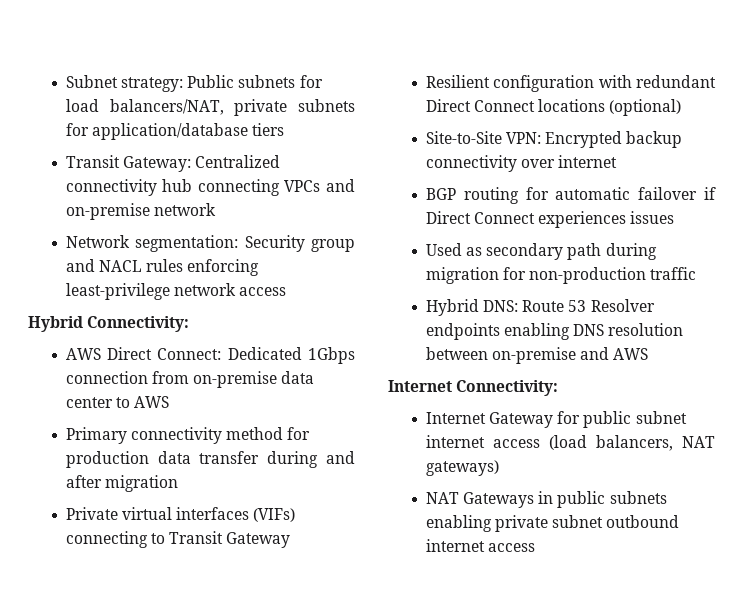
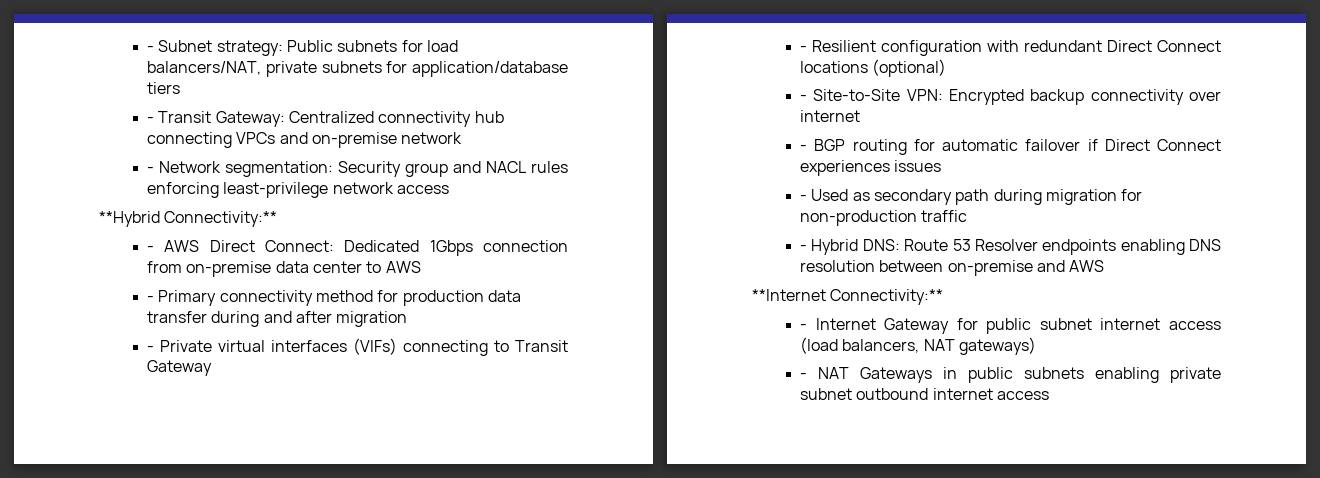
(65, 81) none -> [147,46,155,52] -
(285, 129) none -> [147,117,155,123] -
(217, 209) none -> [147,167,155,173] -
[28,316,190,332] Hybrid Connectivity: // -> [99,211,278,227] [147,246,155,252] **Hybrid Connectivity:** // -
(170, 402) none -> [147,296,155,302] -
(179, 483) none -> [147,346,155,352] -
(291, 540) none -> [800,46,808,52] -
(682, 107) none -> [800,95,808,101] -
(618, 161) none -> [800,145,808,151] -
(675, 217) none -> [800,195,808,201] -
(697, 273) none -> [800,245,808,251] -
[388,380,559,396] Internet Connectivity: // -> [752,289,944,305] [800,324,808,330] **Internet Connectivity:** // -
(499, 468) none -> [800,373,808,379] -

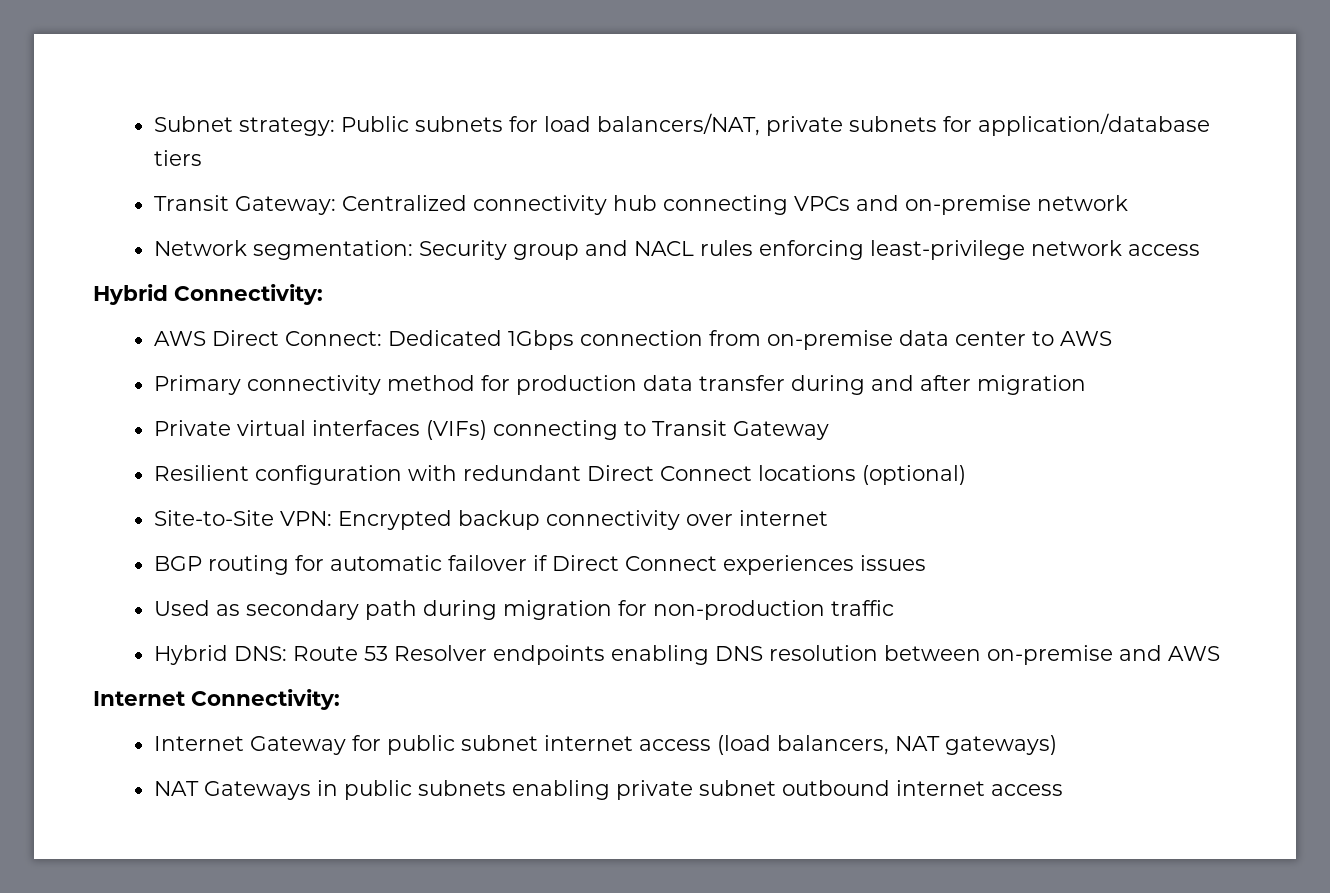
[147,46,155,52] - -> (153, 124) none
[147,117,155,123] - -> (202, 158) none
[147,167,155,173] - -> (1128, 203) none
[99,211,278,227] [147,246,155,252] **Hybrid Connectivity:** // - -> [93,284,323,305] Hybrid Connectivity: //
[147,296,155,302] - -> (1112, 338) none
[147,346,155,352] - -> (1086, 385) none
[800,46,808,52] - -> (829, 430) none
[800,95,808,101] - -> (966, 475) none
[800,145,808,151] - -> (828, 518) none
[800,195,808,201] - -> (926, 563) none
[800,245,808,251] - -> (894, 608) none
[752,289,944,305] [800,324,808,330] **Internet Connectivity:** // - -> [93,689,340,710] Internet Connectivity: //
[800,373,808,379] - -> (1057, 745) none

